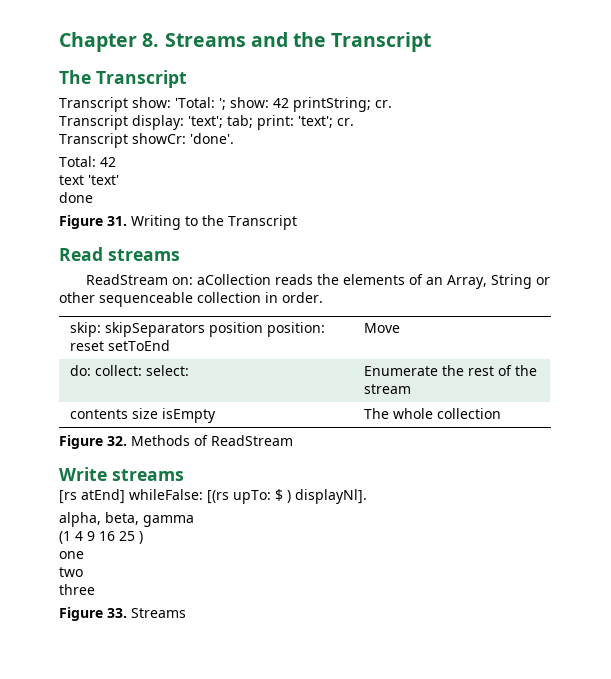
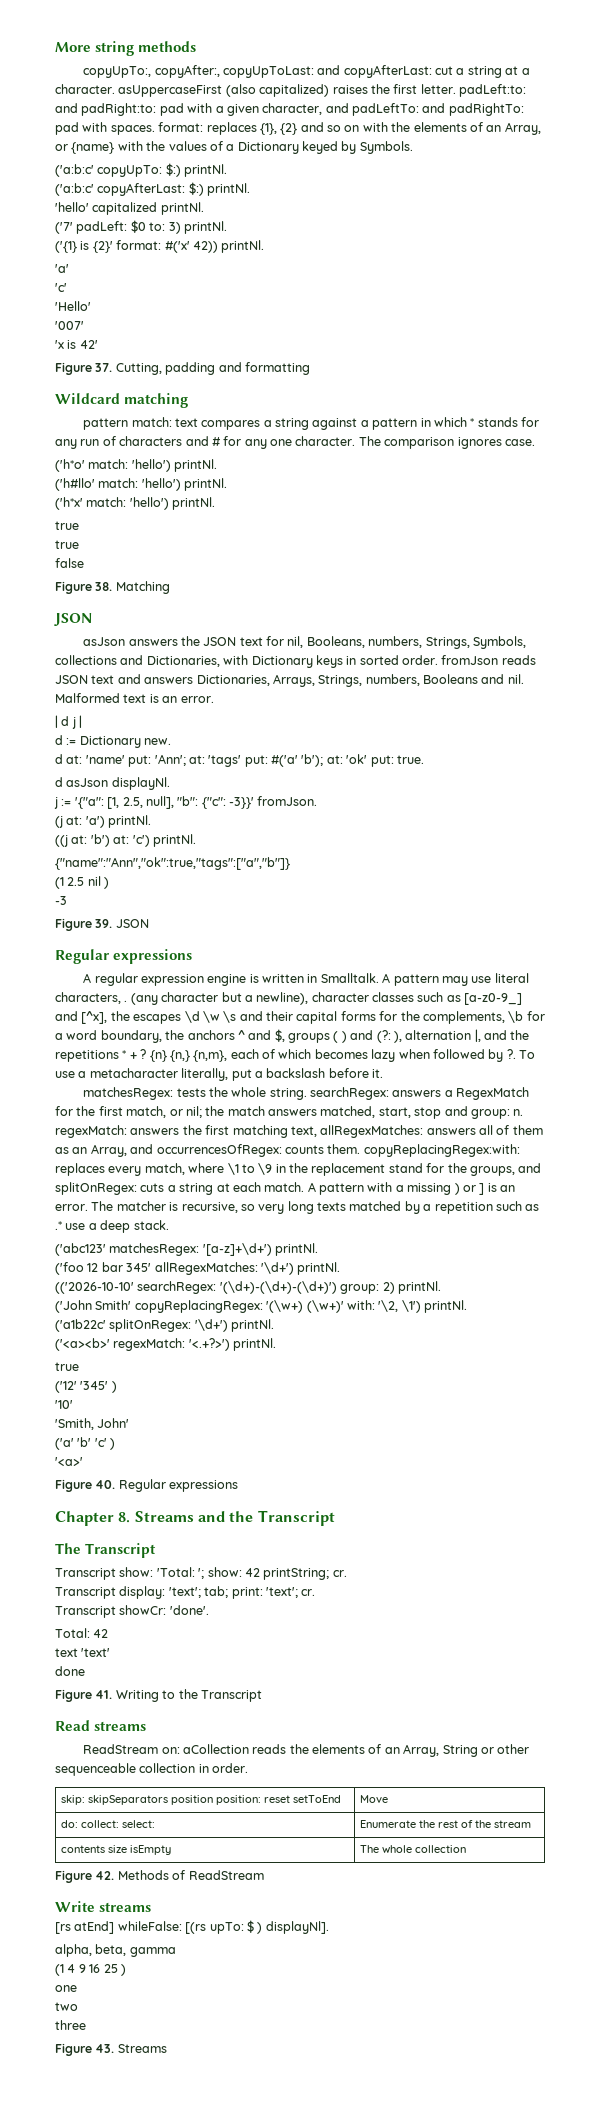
(59, 42) none -> [55,41,197,56] [83,65,530,78] [55,84,526,97] [55,103,524,116] [55,122,541,135] [55,141,413,154] [55,163,228,177] [55,182,251,196] [55,202,204,215] [55,220,227,234] [55,240,265,253] [55,264,69,273] [55,283,67,292] [55,301,91,311] [55,321,84,330] [55,340,98,349] [55,362,310,375] [55,393,189,408] [83,417,540,430] [55,436,535,449] [55,459,218,472] [55,478,228,491] [55,497,216,510] [55,521,79,530] [55,540,79,549] [55,558,84,568] [55,581,170,594] [54,613,92,626] [83,636,526,649] [55,655,536,668] [55,674,524,687] [55,693,214,703] [55,715,83,729] [55,735,172,748] [55,754,424,767] [55,777,170,790] [54,796,318,809] [55,815,152,828] [55,834,196,847] [55,857,290,870] [55,876,110,889] [55,896,67,905] [55,918,149,931] [55,949,193,964] [83,973,529,986] [55,992,523,1005] [55,1011,545,1024] [55,1029,530,1043] [55,1049,535,1062] [55,1068,383,1081] [83,1087,530,1100] [55,1106,524,1119] [55,1125,543,1138] [55,1144,520,1157] [55,1163,542,1176] [55,1182,515,1195] [55,1201,540,1214] [55,1220,169,1233] [55,1243,319,1256] [55,1262,341,1275] [55,1281,441,1294] [55,1300,467,1313] [55,1319,275,1332] [55,1338,277,1351] [55,1362,79,1371] [55,1381,117,1393] [55,1400,73,1409] [55,1418,130,1430] [55,1437,116,1450] [55,1457,83,1466] [55,1479,239,1492] More string methods // copyUpTo:, copyAfter:, copyUpToLast: and copyAfterLast: cut a string at a character. asUppercaseFirst (also capitalized) raises the first letter. padLeft:to: and padRight:to: pad with a given character, and padLeftTo: and padRightTo: pad with spaces. format: replaces {1}, {2} and so on with the elements of an Array, or {name} with the values of a Dictionary keyed by Symbols. // ('a:b:c' copyUpTo: $:) printNl. // ('a:b:c' copyAfterLast: $:) printNl. // 'hello' capitalized printNl. // ('7' padLeft: $0 to: 3) printNl. // ('{1} is {2}' format: #('x' 42)) printNl. // 'a' // 'c' // 'Hello' // '007' // 'x is 42' // Figure 37. Cutting, padding and formatting // Wildcard matching // pattern match: text compares a string against a pattern in which * stands for any run of characters and # for any one character. The comparison ignores case. // ('h*o' match: 'hello') printNl. // ('h#llo' match: 'hello') printNl. // ('h*x' match: 'hello') printNl. // true // true // false // Figure 38. Matching // JSON // asJson answers the JSON text for nil, Booleans, numbers, Strings, Symbols, collections and Dictionaries, with Dictionary keys in sorted order. fromJson reads JSON text and answers Dictionaries, Arrays, Strings, numbers, Booleans and nil. Malformed text is an error. // | d j | // d := Dictionary new. // d at: 'name' put: 'Ann'; at: 'tags' put: #('a' 'b'); at: 'ok' put: true. // d asJson displayNl. // j := '{"a": [1, 2.5, null], "b": {"c": -3}}' fromJson. // (j at: 'a') printNl. // ((j at: 'b') at: 'c') printNl. // {"name":"Ann","ok":true,"tags":["a","b"]} // (1 2.5 nil ) // -3 // Figure 39. JSON // Regular expressions // A regular expression engine is written in Smalltalk. A pattern may use literal characters, . (any character but a newline), character classes such as [a-z0-9_] and [^x], the escapes \d \w \s and their capital forms for the complements, \b for a word boundary, the anchors ^ and $, groups ( ) and (?: ), alternation |, and the repetitions * + ? {n} {n,} {n,m}, each of which becomes lazy when followed by ?. To use a metacharacter literally, put a backslash before it. // matchesRegex: tests the whole string. searchRegex: answers a RegexMatch for the first match, or nil; the match answers matched, start, stop and group: n. regexMatch: answers the first matching text, allRegexMatches: answers all of them as an Array, and occurrencesOfRegex: counts them. copyReplacingRegex:with: replaces every match, where \1 to \9 in the replacement stand for the groups, and splitOnRegex: cuts a string at each match. A pattern with a missing ) or ] is an error. The matcher is recursive, so very long texts matched by a repetition such as .* use a deep stack. // ('abc123' matchesRegex: '[a-z]+\d+') printNl. // ('foo 12 bar 345' allRegexMatches: '\d+') printNl. // (('2026-10-10' searchRegex: '(\d+)-(\d+)-(\d+)') group: 2) printNl. // ('John Smith' copyReplacingRegex: '(\w+) (\w+)' with: '\2, \1') printNl. // ('a1b22c' splitOnRegex: '\d+') printNl. // ('<a><b>' regexMatch: '<.+?>') printNl. // true // ('12' '345' ) // '10' // 'Smith, John' // ('a' 'b' 'c' ) // '<a>' // Figure 40. Regular expressions //
[107,216,127,226] 31. -> [95,1690,113,1699] 41.
[107,436,127,446] 32. -> [95,1871,115,1880] 42.
[107,608,127,618] 33. -> [95,2044,115,2053] 43.

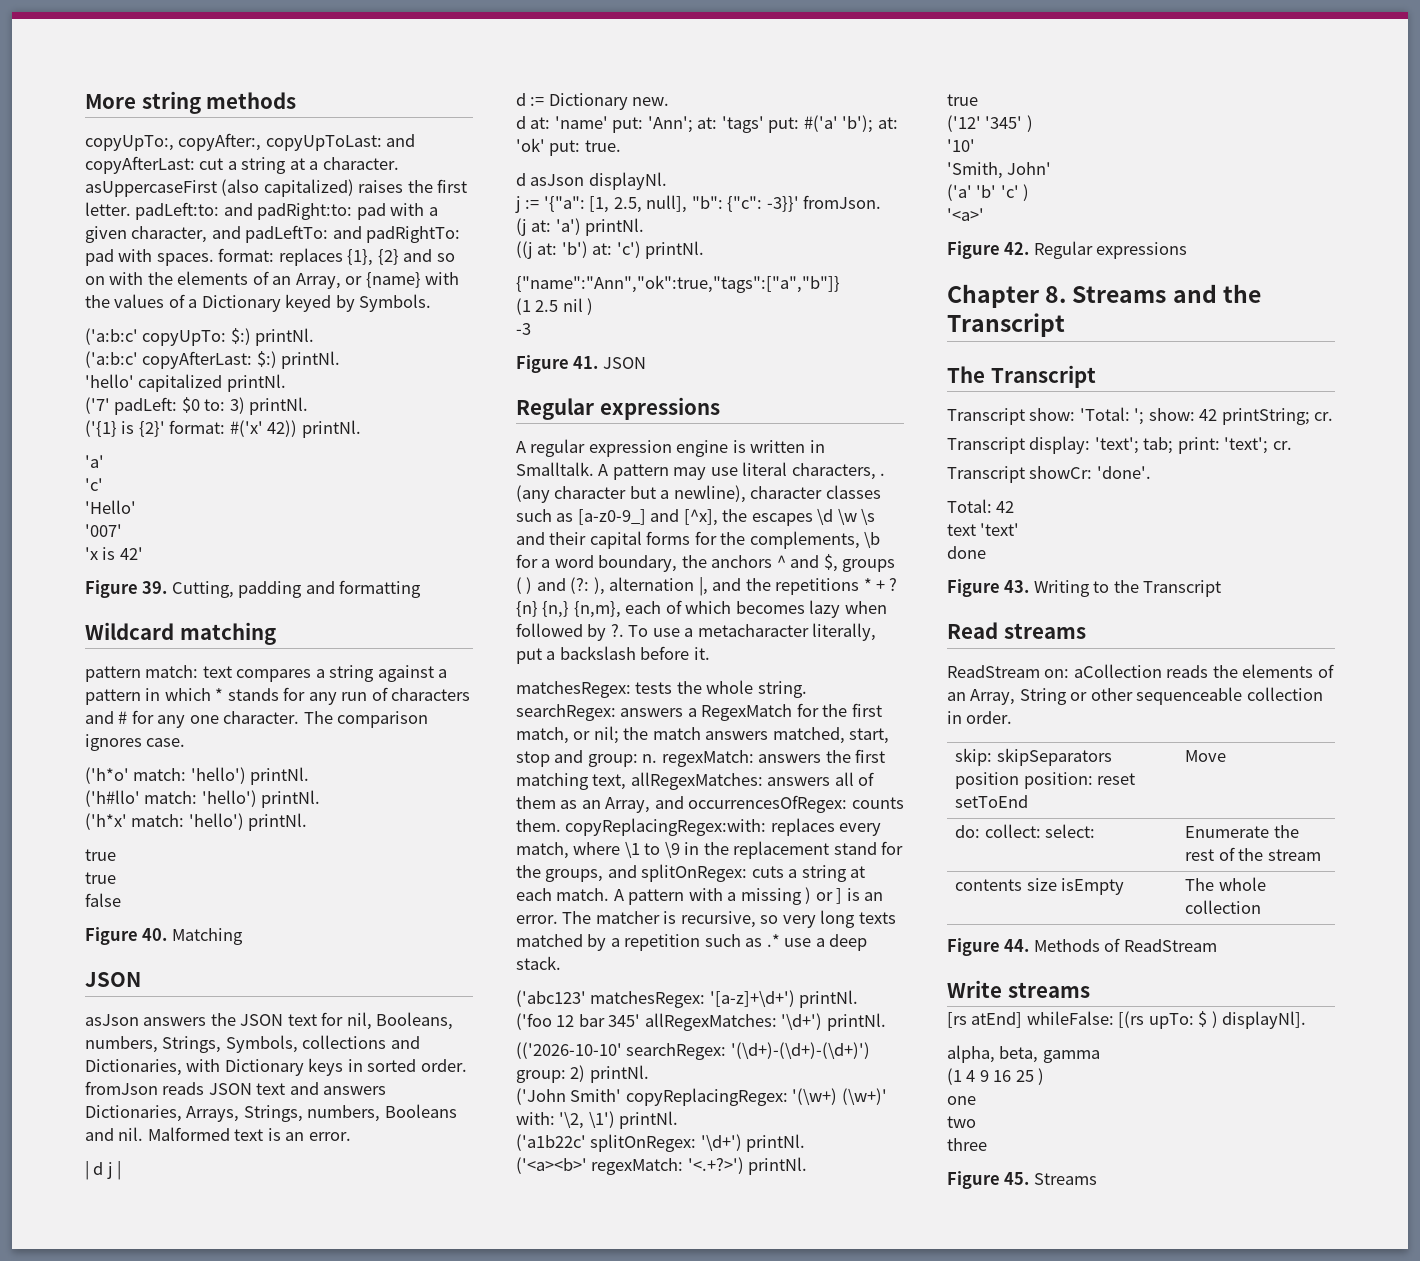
[95,363,113,372] 37. -> [142,581,168,594] 39.
[95,582,113,591] 38. -> [142,928,168,941] 40.
[95,919,113,928] 39. -> [573,356,599,369] 41.
[95,1480,116,1489] 40. -> [1004,242,1030,255] 42.
[95,1690,113,1699] 41. -> [1004,580,1030,593] 43.
[95,1871,115,1880] 42. -> [1004,939,1030,952] 44.
[95,2044,115,2053] 43. -> [1004,1172,1030,1185] 45.

